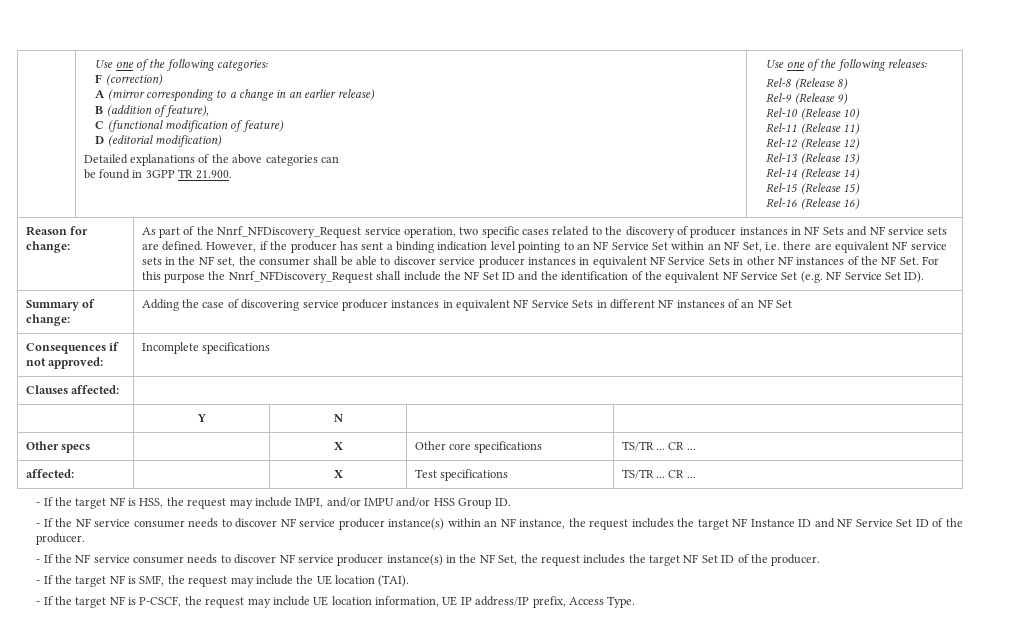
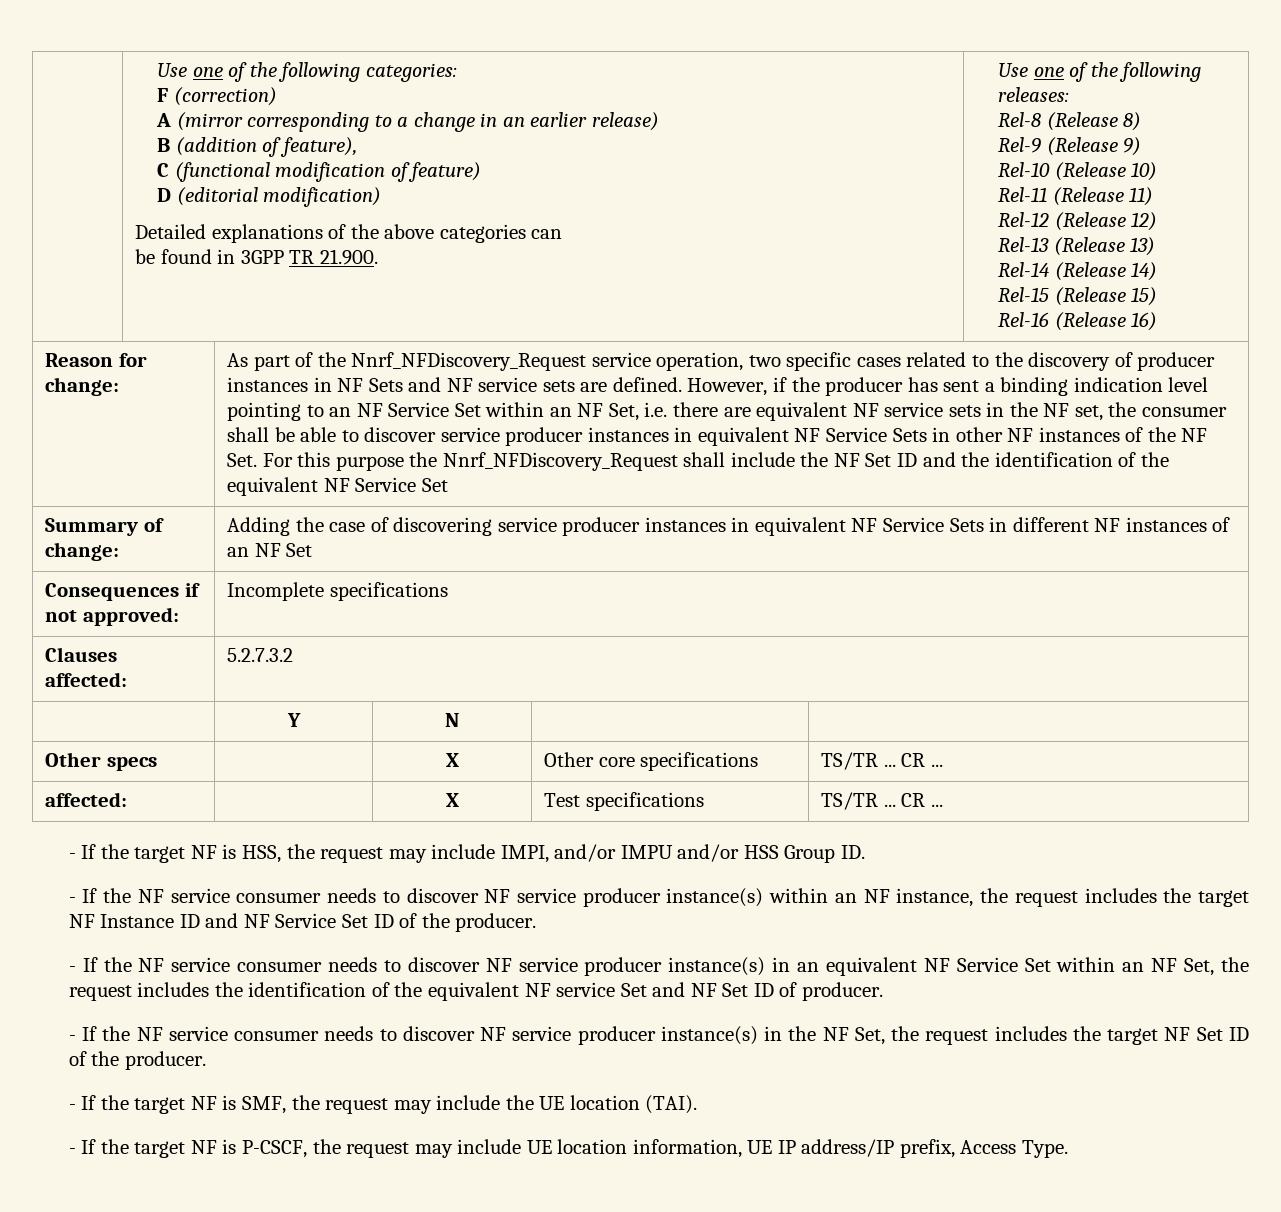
[800,271,925,283] (e.g. NF Service Set ID). -> (448, 485) none
(120, 389) none -> [227,648,294,662] 5.2.7.3.2
(86, 539) none -> [68,957,1250,976] [68,982,883,1001] // - If the NF service consumer needs to discover NF service producer instance(s) in an equivalent NF Service Set within an NF Set, the request includes the identification of the equivalent NF service Set and NF Set ID of producer.

